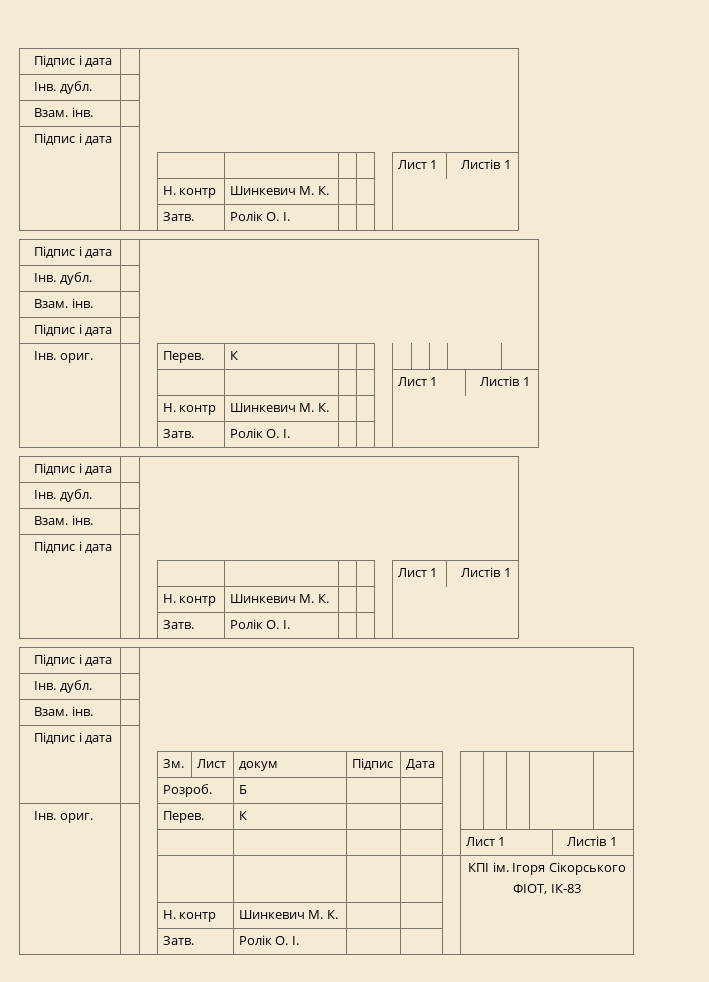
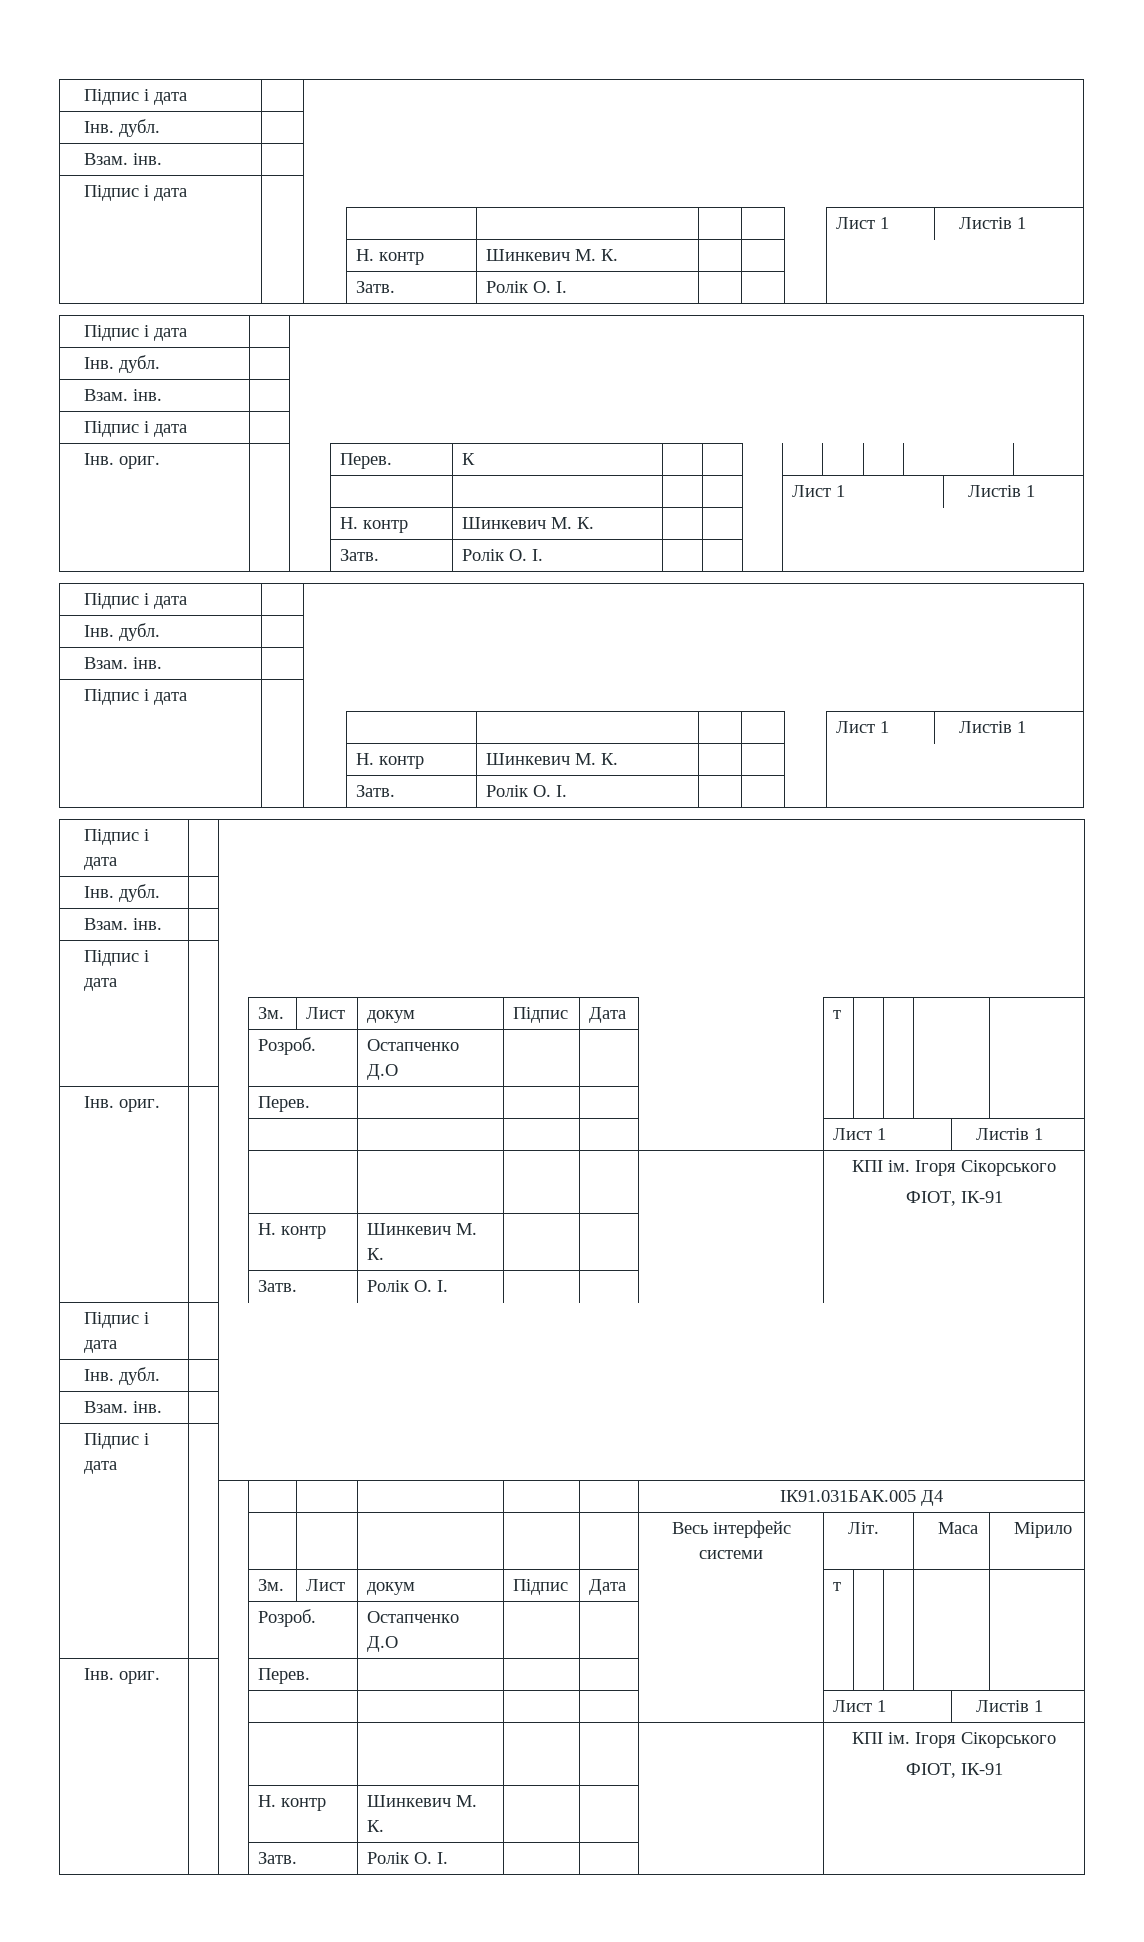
[162,784,212,797] [238,785,247,794] [34,811,93,823] [162,811,204,823] [238,811,247,820] [465,837,506,847] [567,836,617,847] [468,862,626,875] [513,884,581,894] [162,910,217,922] [238,910,338,919] [162,936,194,945] [238,935,299,945] | | | | // | | | Розроб. | Б | | | | | | | | // Інв. ориг. | | | Перев. | К | | | | | | | | // | | | | | | | | Лист 1 | Листів 1 // | | | | | | | | КПІ ім. Ігоря Сікорського // ФІОТ, ІК-83 // | | | Н. контр | Шинкевич М. К. | | | | // | | | Затв. | Ролік О. І. | | | | -> [833,1010,842,1019] [258,1037,317,1055] [367,1039,460,1051] [367,1064,399,1080] [84,1096,161,1112] [258,1096,311,1112] [833,1128,887,1140] [976,1128,1044,1140] [852,1160,1056,1176] [905,1191,1003,1206] [258,1223,327,1239] [367,1223,478,1235] [367,1248,385,1260] [258,1280,298,1292] [367,1280,449,1292] [84,1312,150,1328] [84,1340,118,1353] [84,1367,161,1385] [84,1401,163,1413] [84,1433,150,1449] [84,1461,118,1474] [780,1490,943,1506] [671,1520,791,1538] [699,1550,763,1559] [848,1522,880,1534] [938,1522,979,1534] [1014,1522,1073,1538] [258,1579,285,1591] [306,1579,346,1591] [367,1582,416,1595] [513,1579,569,1595] [589,1579,627,1595] [833,1582,842,1591] [258,1609,317,1627] [367,1611,460,1623] [367,1636,399,1652] [84,1668,161,1684] [258,1668,311,1684] [833,1700,887,1712] [976,1700,1044,1712] [852,1732,1056,1748] [905,1763,1003,1778] [258,1795,327,1811] [367,1795,478,1807] [367,1820,385,1832] [258,1852,298,1864] [367,1852,449,1864] т | | | | // | | | Розроб. | Остапченко Д.О | | | | | | | | // Інв. ориг. | | | Перев. | | | | | | | | | // | | | | | | | | Лист 1 | Листів 1 // | | | | | | | | КПІ ім. Ігоря Сікорського // ФІОТ, ІК-91 // | | | Н. контр | Шинкевич М. К. | | | | // | | | Затв. | Ролік О. І. | | | | // Підпис і дата | | // Інв. дубл. | | // Взам. інв. | | // Підпис і дата | | // | | | | | | | | ІК91.031БАК.005 Д4 // | | | | | | | | Весь інтерфейс системи | Літ. | Маса | Мірило // | | | Зм. | Лист | докум | Підпис | Дата | | т | | | | // | | | Розроб. | Остапченко Д.О | | | | | | | | // Інв. ориг. | | | Перев. | | | | | | | | | // | | | | | | | | Лист 1 | Листів 1 // | | | | | | | | КПІ ім. Ігоря Сікорського // ФІОТ, ІК-91 // | | | Н. контр | Шинкевич М. К. | | | | // | | | Затв. | Ролік О. І. | | | |

